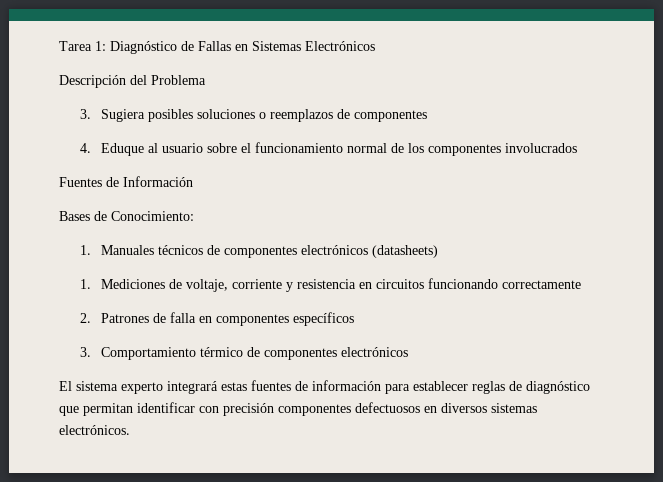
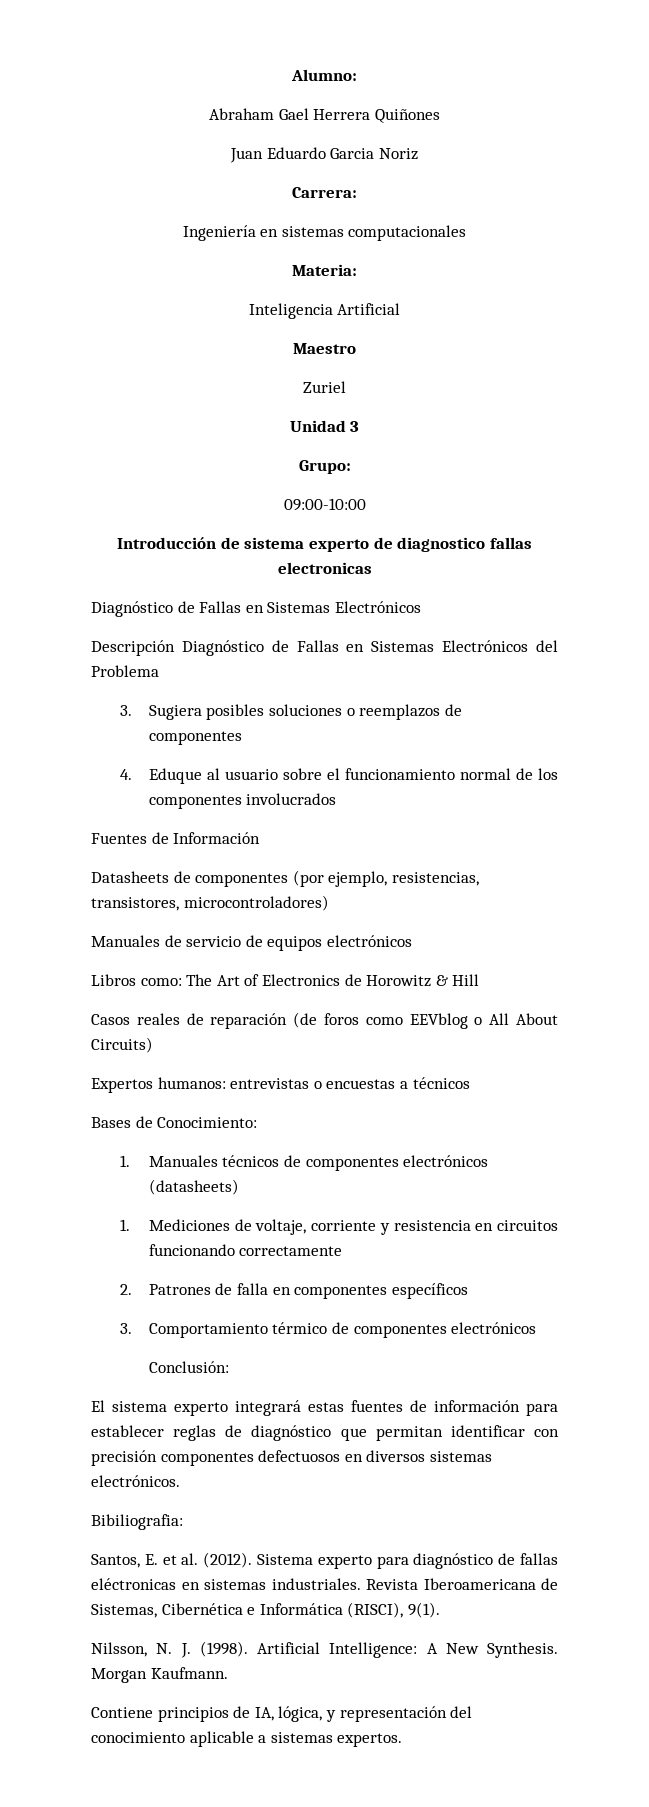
[59,41,106,51] Tarea 1: -> [291,69,357,81] [209,108,440,123] [230,147,418,163] [292,187,357,198] [182,225,467,241] [292,264,357,276] [248,303,401,319] [293,343,356,354] [303,381,346,393] [289,420,360,432] [298,460,351,474] [283,498,366,511] [117,537,532,552] [277,562,372,574] Alumno: // Abraham Gael Herrera Quiñones // Juan Eduardo Garcia Noriz // Carrera: // Ingeniería en sistemas computacionales // Materia: // Inteligencia Artificial // Maestro // Zuriel // Unidad 3 // Grupo: // 09:00-10:00 // Introducción de sistema experto de diagnostico fallas electronicas //
(126, 81) none -> [181,640,529,656] Diagnóstico de Fallas en Sistemas Electrónicos
(193, 181) none -> [91,870,479,887] [91,895,329,911] [91,935,412,951] [91,974,480,987] [91,1012,558,1029] [91,1037,153,1053] [91,1077,470,1093] // Datasheets de componentes (por ejemplo, resistencias, transistores, microcontroladores) // Manuales de servicio de equipos electrónicos // Libros como: The Art of Electronics de Horowitz & Hill // Casos reales de reparación (de foros como EEVblog o All About Circuits) // Expertos humanos: entrevistas o encuestas a técnicos
(408, 352) none -> [148,1361,229,1373] // Conclusión:
(130, 430) none -> [91,1514,183,1530] [91,1552,558,1569] [91,1578,558,1590] [91,1602,440,1618] [91,1641,558,1658] [91,1667,228,1683] [91,1706,473,1722] [91,1731,403,1747] // Bibiliografia: // Santos, E. et al. (2012). Sistema experto para diagnóstico de fallas eléctronicas en sistemas industriales. Revista Iberoamericana de Sistemas, Cibernética e Informática (RISCI), 9(1). // Nilsson, N. J. (1998). Artificial Intelligence: A New Synthesis. Morgan Kaufmann. // Contiene principios de IA, lógica, y representación del conocimiento aplicable a sistemas expertos.

